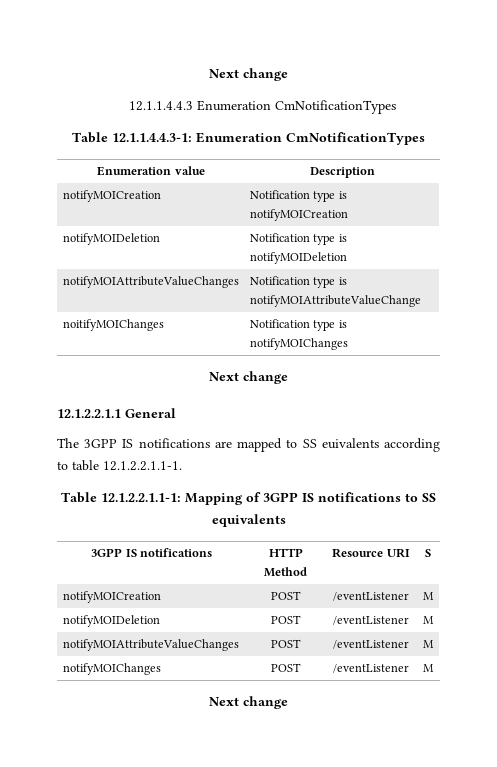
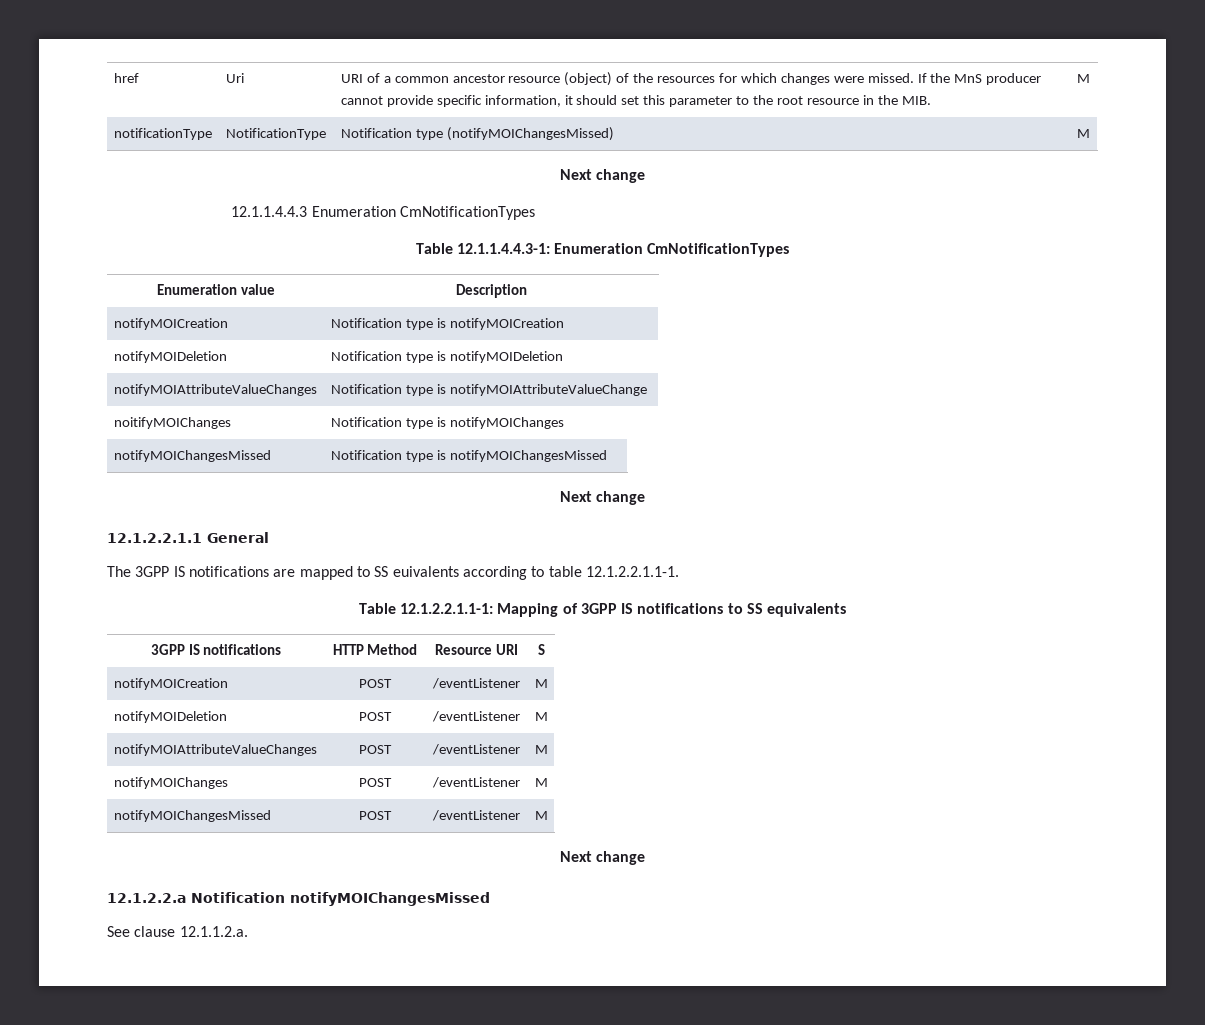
(209, 73) none -> [113,73,139,83] [225,73,244,83] [340,72,1042,86] [340,95,931,107] [1077,74,1090,83] [113,128,212,140] [225,128,326,140] [340,127,614,141] [1077,129,1090,138] href | Uri | URI of a common ancestor resource (object) of the resources for which changes were missed. If the MnS producer cannot provide specific information, it should set this parameter to the root resource in the MIB. | M // notificationType | NotificationType | Notification type (notifyMOIChangesMissed) | M //
(348, 344) none -> [113,450,271,462] [330,450,607,462] // notifyMOIChangesMissed | Notification type is notifyMOIChangesMissed
[209,696,288,709] // Next change -> [113,810,271,822] [359,811,392,820] [432,810,520,821] [534,811,548,820] [559,851,646,865] [107,892,490,906] [107,926,248,937] // notifyMOIChangesMissed | POST | /eventListener | M // Next change // 12.1.2.2.a Notification notifyMOIChangesMissed // See clause 12.1.1.2.a.

